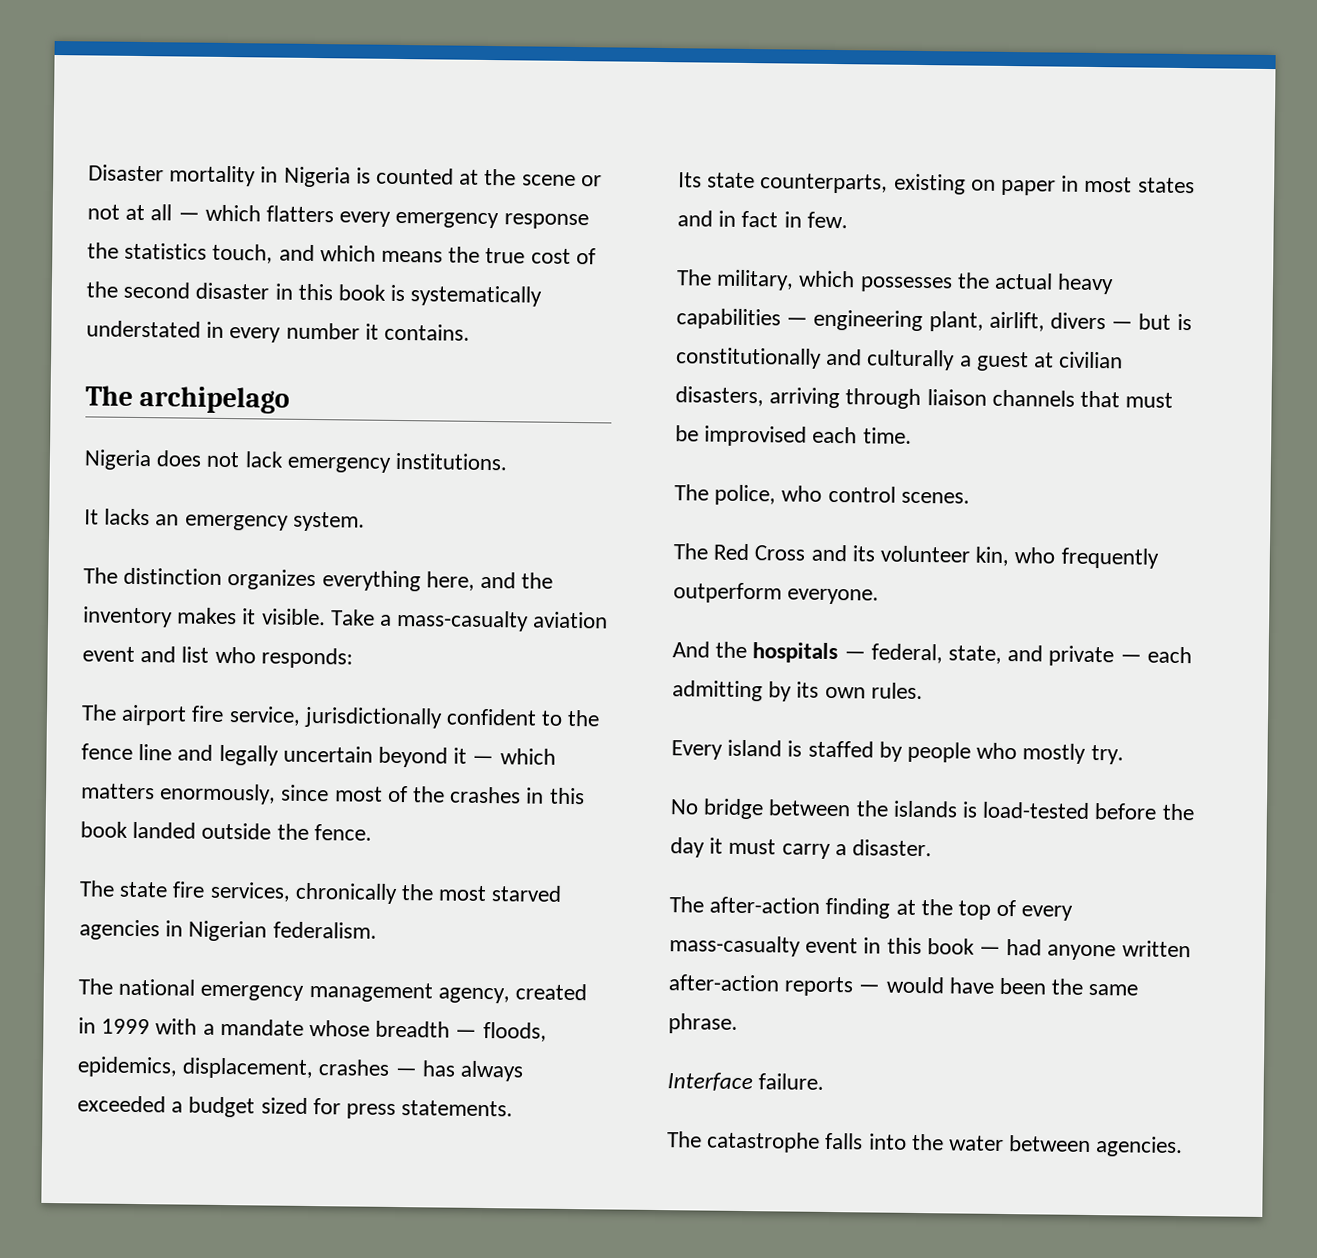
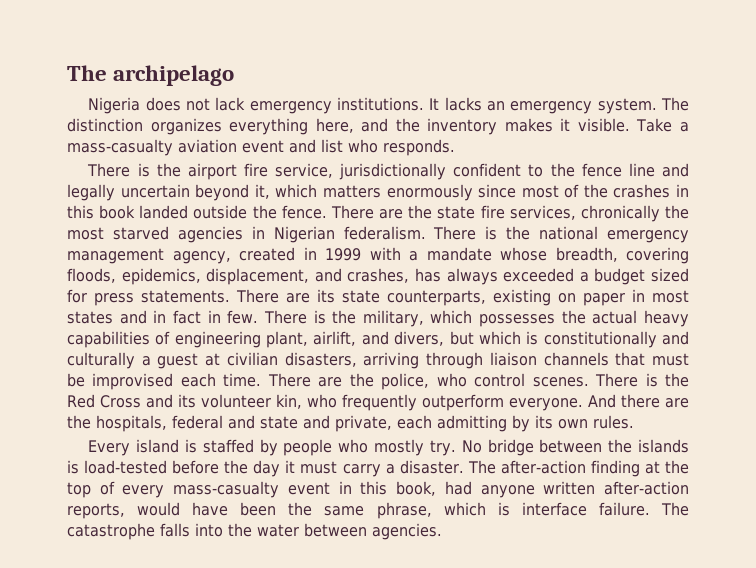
[88,164,602,188] [87,204,589,230] [87,242,596,265] [86,281,543,307] [86,320,471,343] Disaster mortality in Nigeria is counted at the scene or not at all — which flatters every emergency response the statistics touch, and which means the true cost of the second disaster in this book is systematically understated in every number it contains. // -> (67, 73) none
(509, 461) // -> (425, 104) none
(365, 521) // -> (657, 106) none
[260,647,353,669] [81,704,117,721] responds: // The -> [383,139,455,156] [87,163,181,177] responds. // There is the
[453,747,495,765] it — -> [254,184,270,199] it,
[159,783,277,805] enormously, -> [386,184,473,201] enormously
[79,880,115,897] // The -> [330,205,433,219] There are the
[78,978,113,995] // The -> [433,226,531,240] There is the
[375,1020,478,1038] breadth — -> [555,247,689,264] breadth, covering
[318,1059,417,1077] crashes — -> [314,268,410,283] and crashes,
[678,172,702,188] // Its -> [236,289,335,303] There are its
[676,269,712,286] // The -> [263,310,357,324] There is the
[786,317,809,326] — -> [155,331,171,345] of
[1050,312,1172,330] divers — but -> [361,331,521,346] and divers, but which
[674,484,709,501] // The -> [267,373,374,387] There are the
[673,543,708,560] // The -> [595,373,689,387] There is the
[672,641,1142,667] // And the hospitals — federal, state, and private — -> [588,394,689,408] [67,415,392,432] And there are the hospitals, federal and state and private,
(1124, 754) // -> (456, 448) none
(933, 848) // -> (464, 467) none
[926,938,1002,955] book — -> [396,481,437,496] book,
[784,976,881,997] reports — -> [67,503,125,519] reports,
[668,1013,738,1034] [667,1072,753,1092] phrase. // Interface -> [376,502,587,519] phrase, which is interface
(825, 1081) // -> (650, 509) none

